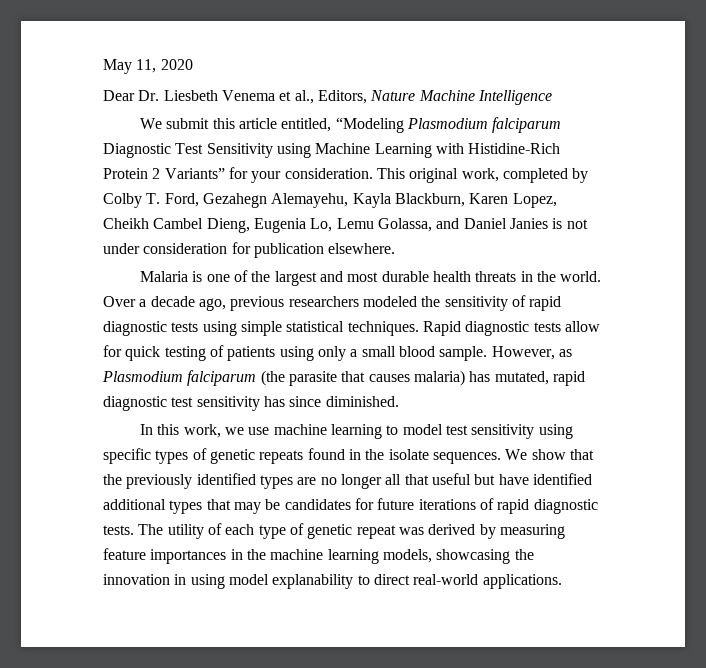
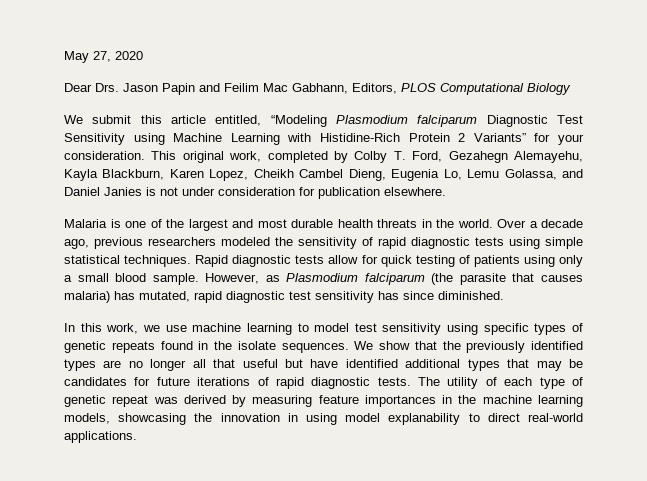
[136,59,157,73] 11, -> [93,51,111,62] 27,
[138,90,552,105] Dr. Liesbeth Venema et al., Editors, Nature Machine Intelligence -> [95,83,571,95] Drs. Jason Papin and Feilim Mac Gabhann, Editors, PLOS Computational Biology

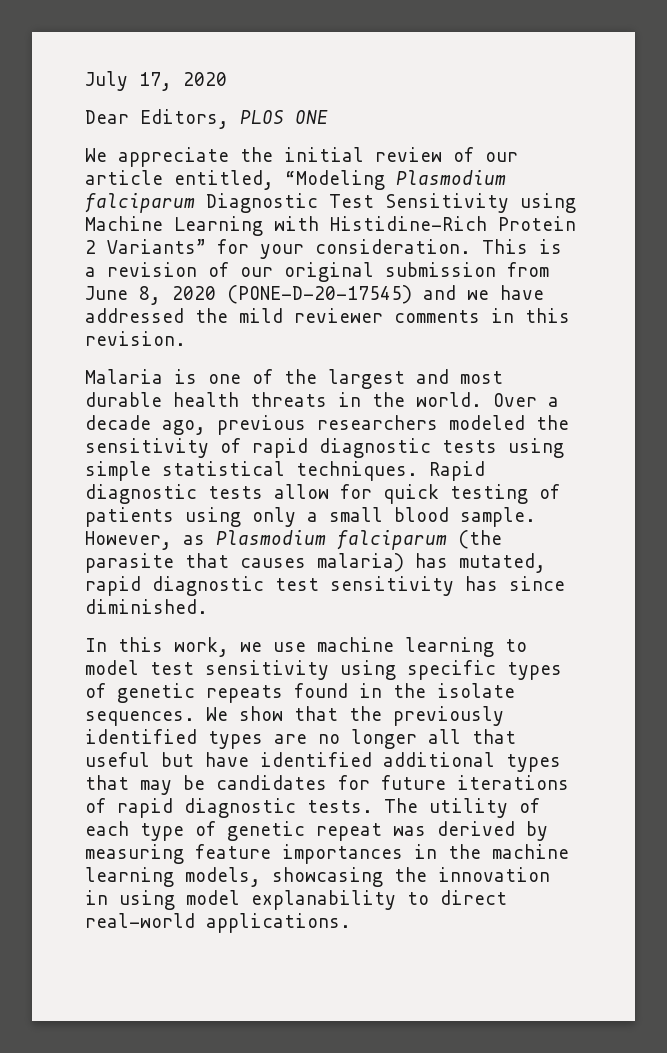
[64,51,111,63] May 27, -> [85,71,172,91] July 17,
[95,83,571,95] [64,115,162,124] Drs. Jason Papin and Feilim Mac Gabhann, Editors, PLOS Computational Biology // We submit this -> [140,109,328,129] [85,147,518,167] Editors, PLOS ONE // We appreciate the initial review of our
[182,151,583,163] [64,169,583,181] [64,187,446,199] original work, completed by Colby T. Ford, Gezahegn Alemayehu, Kayla Blackburn, Karen Lopez, Cheikh Cambel Dieng, Eugenia Lo, Lemu Golassa, and Daniel Janies is not under consideration for publication elsewhere. -> [539,239,562,254] [85,262,549,282] [85,285,544,305] [85,308,570,323] [85,331,186,346] is a revision of our original submission from June 8, 2020 (PONE-D-20-17545) and we have addressed the mild reviewer comments in this revision.

